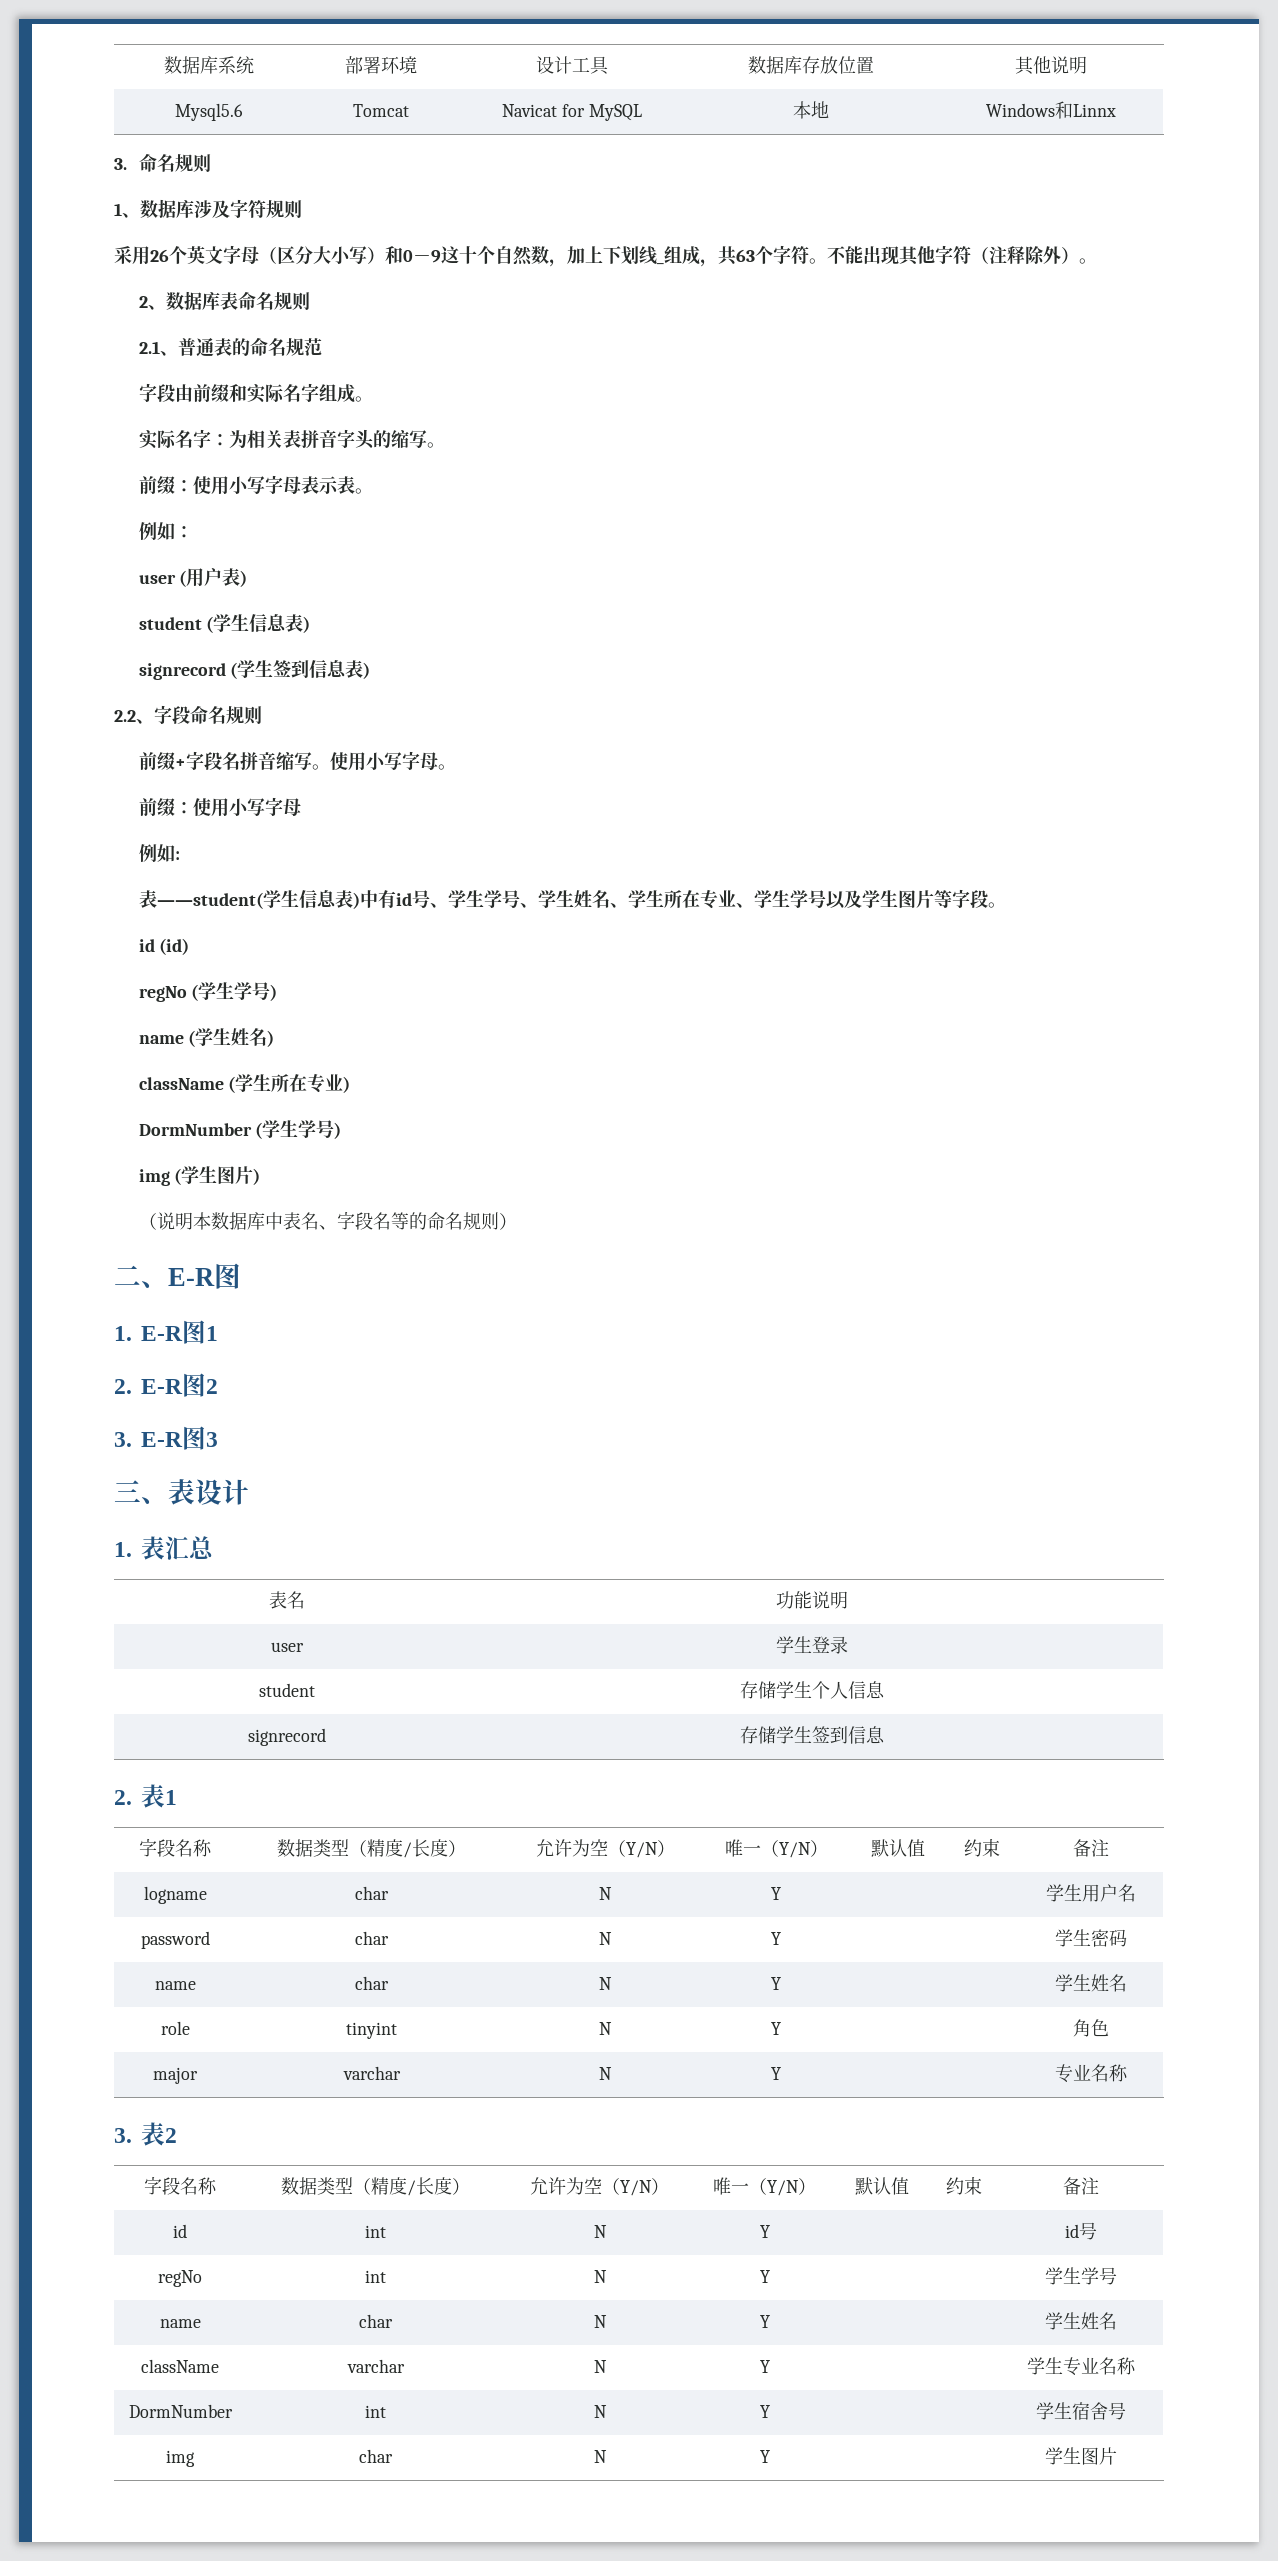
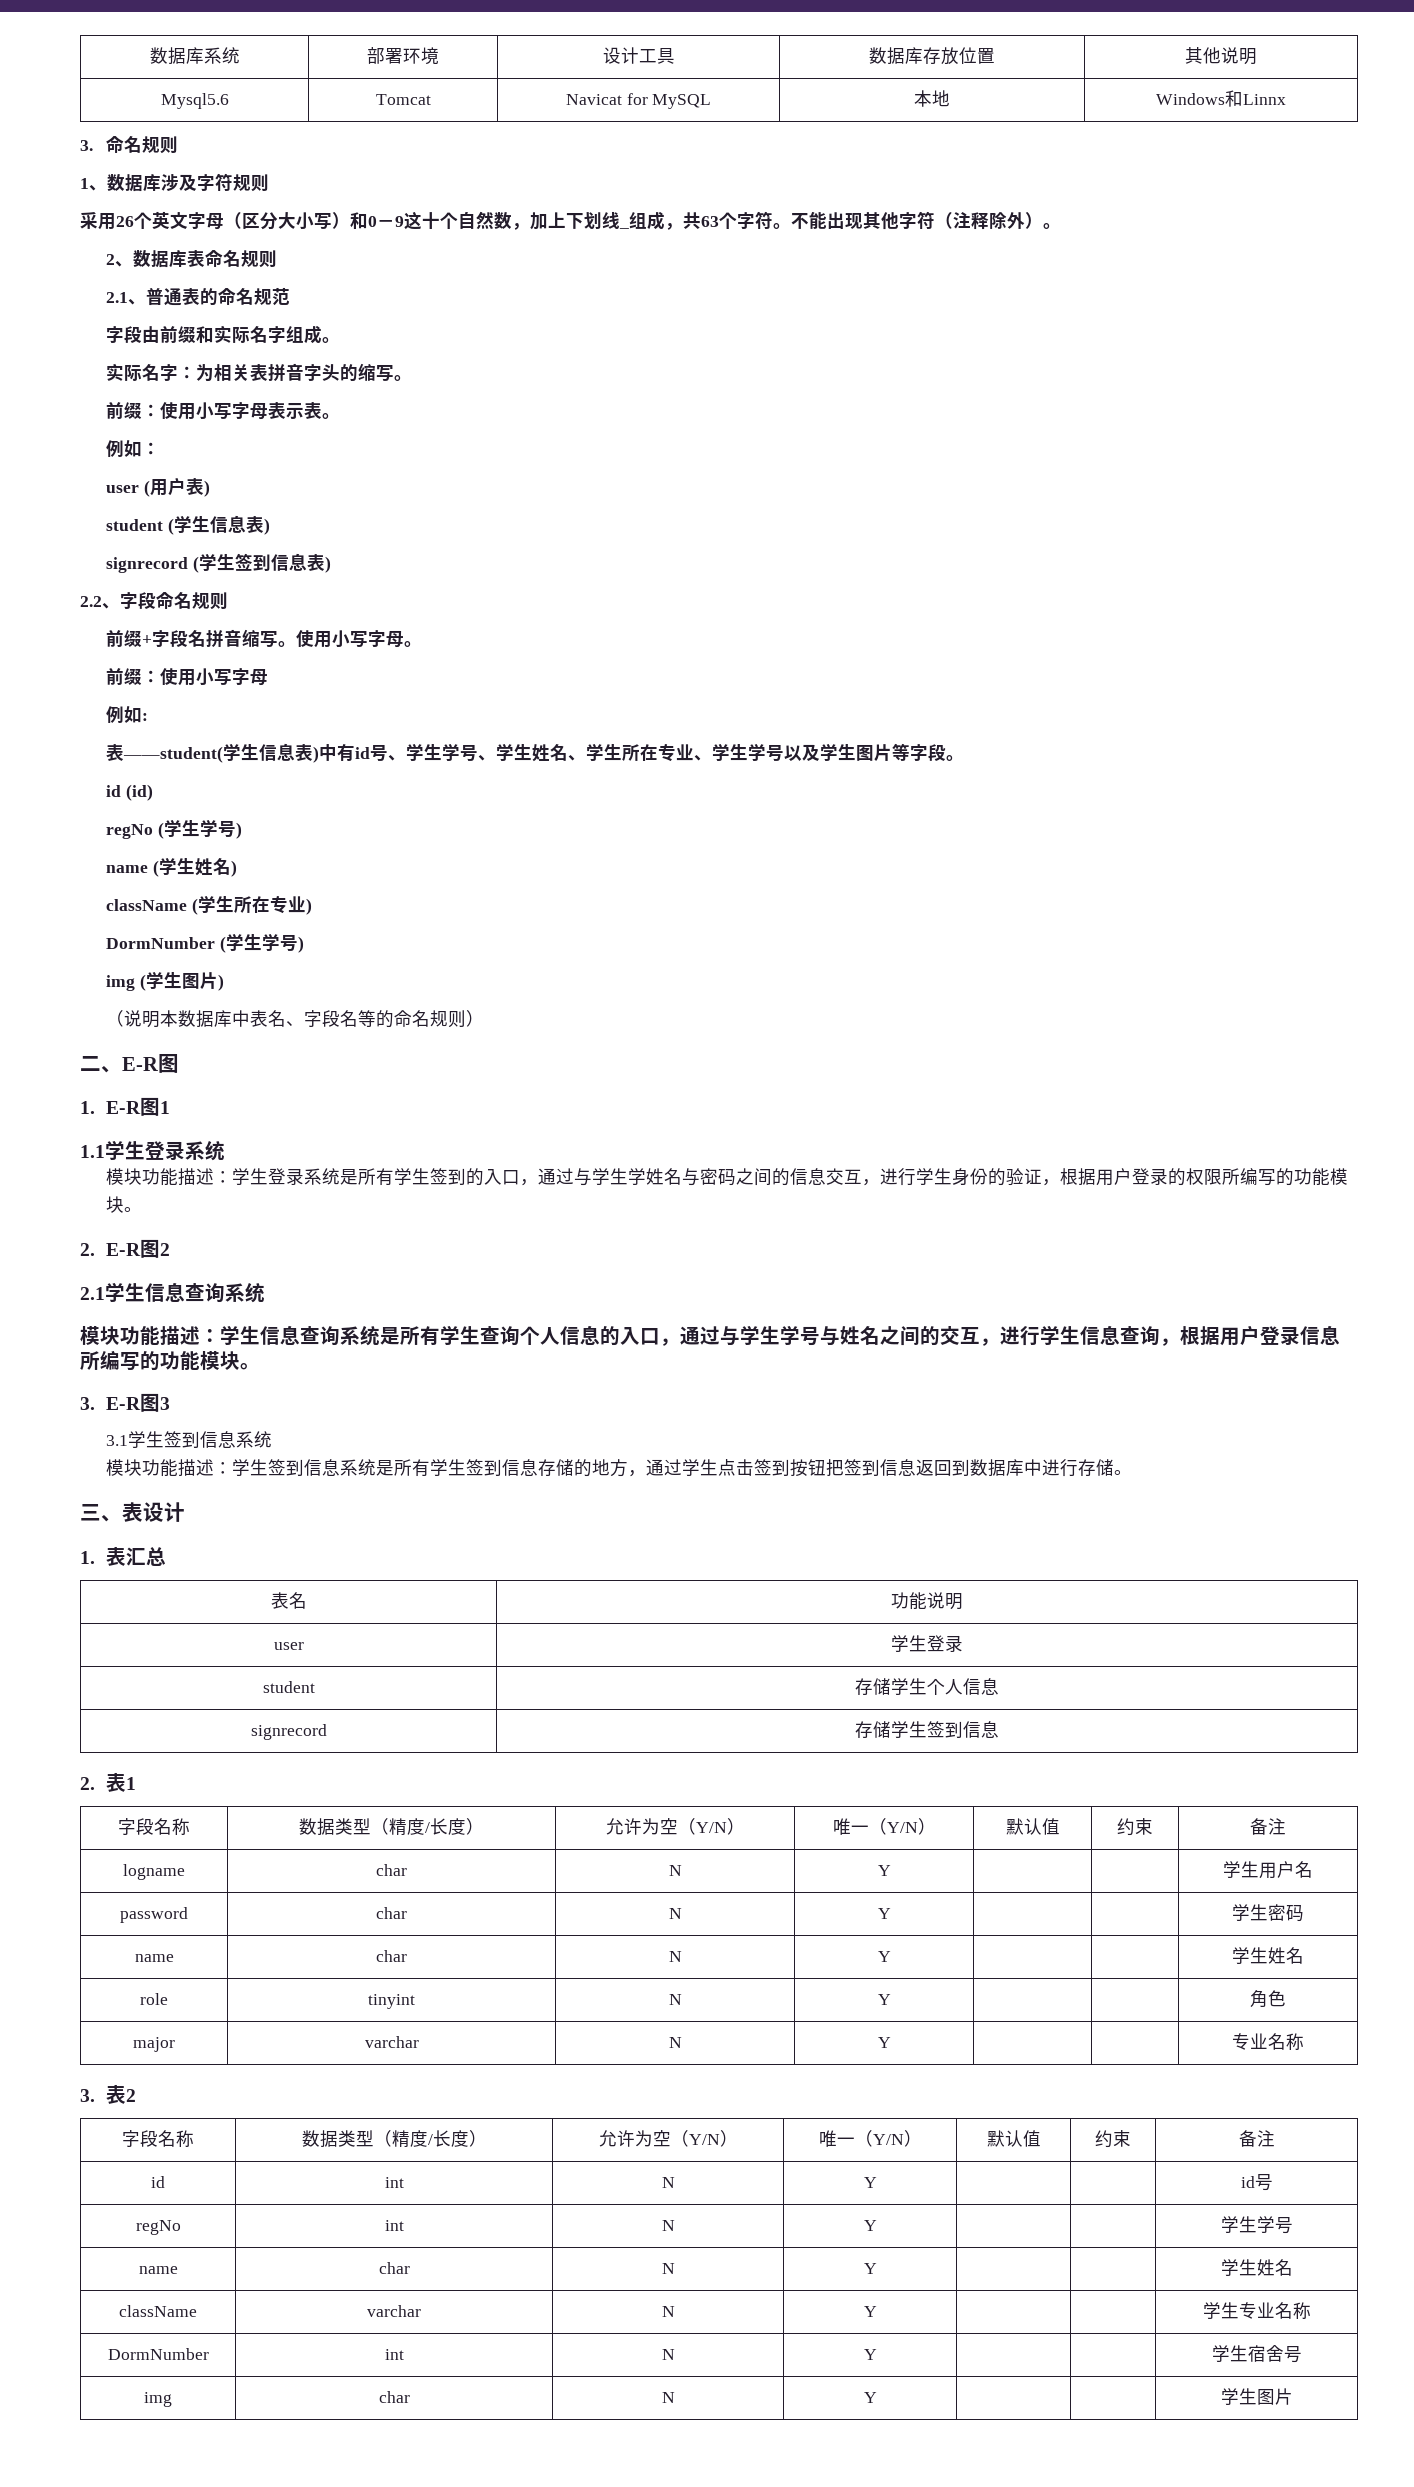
[114,1373,218,1397] [114,1426,218,1450] 2. E-R图2 // 3. E-R图3 -> [80,1140,225,1161] [106,1168,1349,1186] [106,1196,143,1213] [80,1239,171,1258] [80,1282,265,1303] [80,1325,1340,1346] [80,1350,260,1371] [80,1393,171,1412] [106,1431,273,1448] [106,1459,1133,1477] 1.1学生登录系统 // 模块功能描述：学生登录系统是所有学生签到的入口，通过与学生学姓名与密码之间的信息交互，进行学生身份的验证，根据用户登录的权限所编写的功能模块。 // 2. E-R图2 // 2.1学生信息查询系统 // 模块功能描述：学生信息查询系统是所有学生查询个人信息的入口，通过与学生学号与姓名之间的交互，进行学生信息查询，根据用户登录信息所编写的功能模块。 // 3. E-R图3 // 3.1学生签到信息系统 // 模块功能描述：学生签到信息系统是所有学生签到信息存储的地方，通过学生点击签到按钮把签到信息返回到数据库中进行存储。

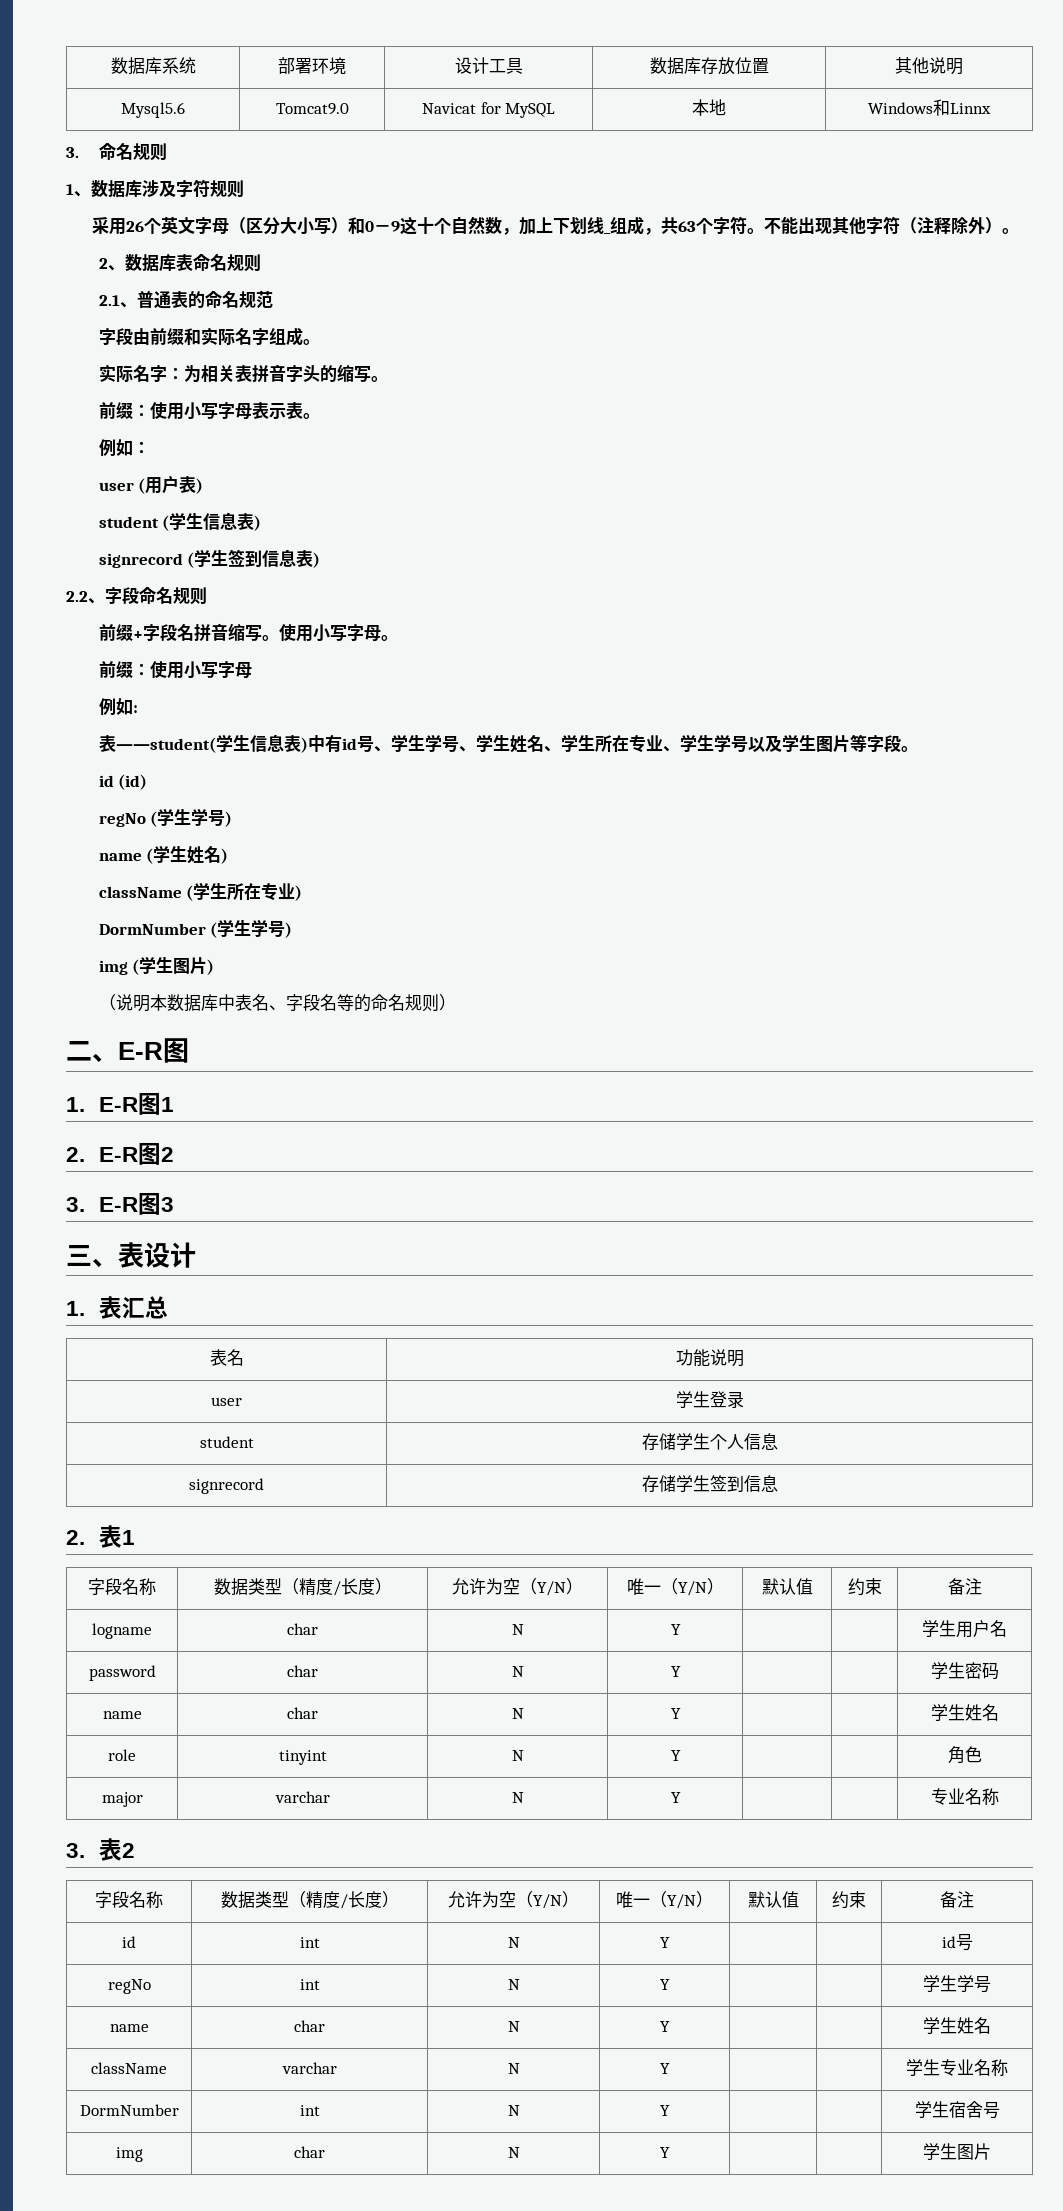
[375,94,431,105] Tomcat -> [275,103,349,115] Tomcat9.0
[80,1140,225,1161] [106,1168,1349,1186] [106,1196,143,1213] [80,1239,171,1258] [80,1282,265,1303] [80,1325,1340,1346] [80,1350,260,1371] [80,1393,171,1412] [106,1431,273,1448] [106,1459,1133,1477] 1.1学生登录系统 // 模块功能描述：学生登录系统是所有学生签到的入口，通过与学生学姓名与密码之间的信息交互，进行学生身份的验证，根据用户登录的权限所编写的功能模块。 // 2. E-R图2 // 2.1学生信息查询系统 // 模块功能描述：学生信息查询系统是所有学生查询个人信息的入口，通过与学生学号与姓名之间的交互，进行学生信息查询，根据用户登录信息所编写的功能模块。 // 3. E-R图3 // 3.1学生签到信息系统 // 模块功能描述：学生签到信息系统是所有学生签到信息存储的地方，通过学生点击签到按钮把签到信息返回到数据库中进行存储。 -> [66,1143,174,1165] [66,1193,174,1215] 2. E-R图2 // 3. E-R图3

